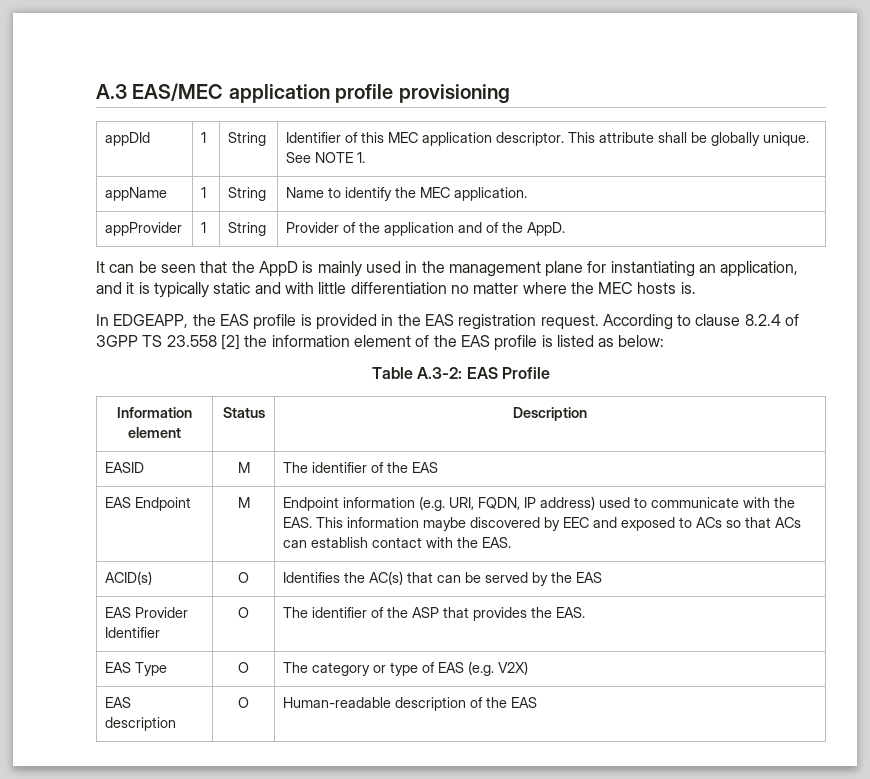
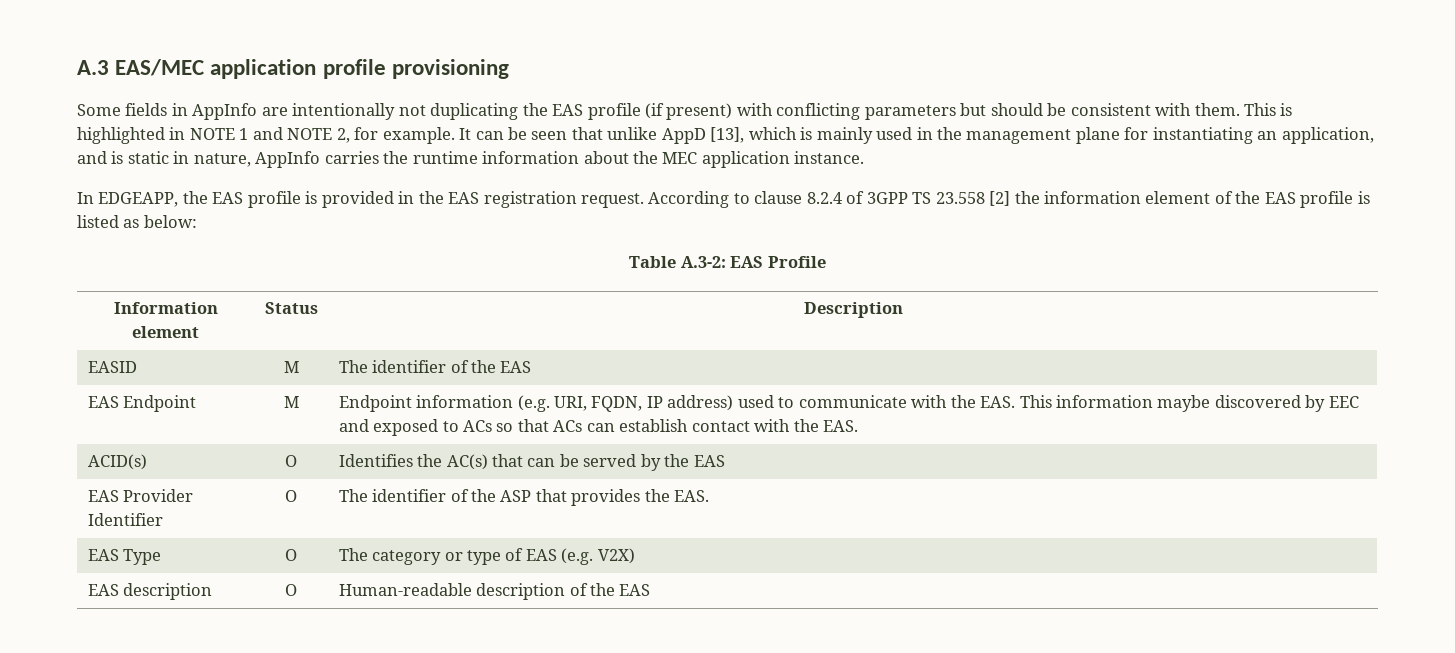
[105,132,151,146] [201,132,207,143] [228,132,267,146] [286,132,810,146] [286,152,366,163] [105,187,168,201] [201,187,207,198] [228,187,267,201] [286,187,528,201] [105,222,183,236] [201,222,207,233] [228,222,267,236] [286,222,566,236] // appDId | 1 | String | Identifier of this MEC application descriptor. This attribute shall be globally unique. See NOTE 1. // appName | 1 | String | Name to identify the MEC application. // appProvider | 1 | String | Provider of the application and of the AppD. // -> [77,103,1293,120] [77,127,455,144] // Some fields in AppInfo are intentionally not duplicating the EAS profile (if present) with conflicting parameters but should be consistent with them. This is highlighted in NOTE 1 and NOTE 2, for example.
[231,261,298,277] the AppD -> [607,127,797,144] unlike AppD [13], which
[126,282,696,298] it is typically static and with little differentiation no matter where the MEC hosts is. -> [111,151,865,168] is static in nature, AppInfo carries the runtime information about the MEC application instance.

